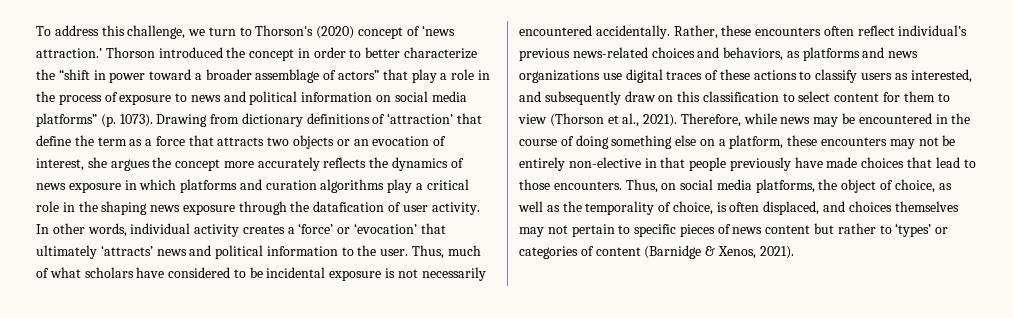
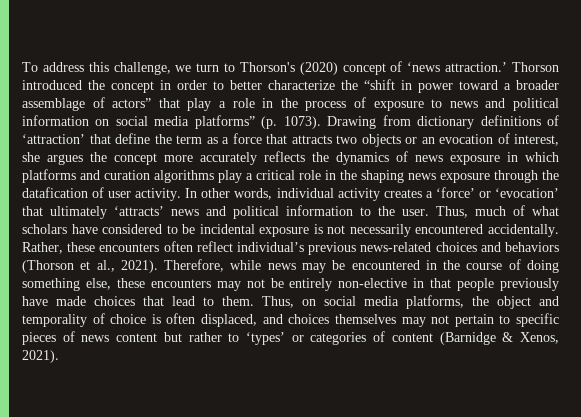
[723,47,919,61] [519,69,972,83] [519,91,950,105] [518,114,547,124] behaviors, as platforms and news organizations use digital traces of these actions to classify users as interested, and subsequently draw on this classification to select content for them to view -> [504,242,559,252] behaviors
[675,135,784,149] else on a platform, -> [85,278,111,290] else,
[519,179,622,190] those encounters. -> [222,296,254,306] them.
[880,179,952,193] [518,201,582,212] of choice, as well as the -> [539,296,559,306] and
[672,201,713,215] choice, -> [110,314,147,324] choice

